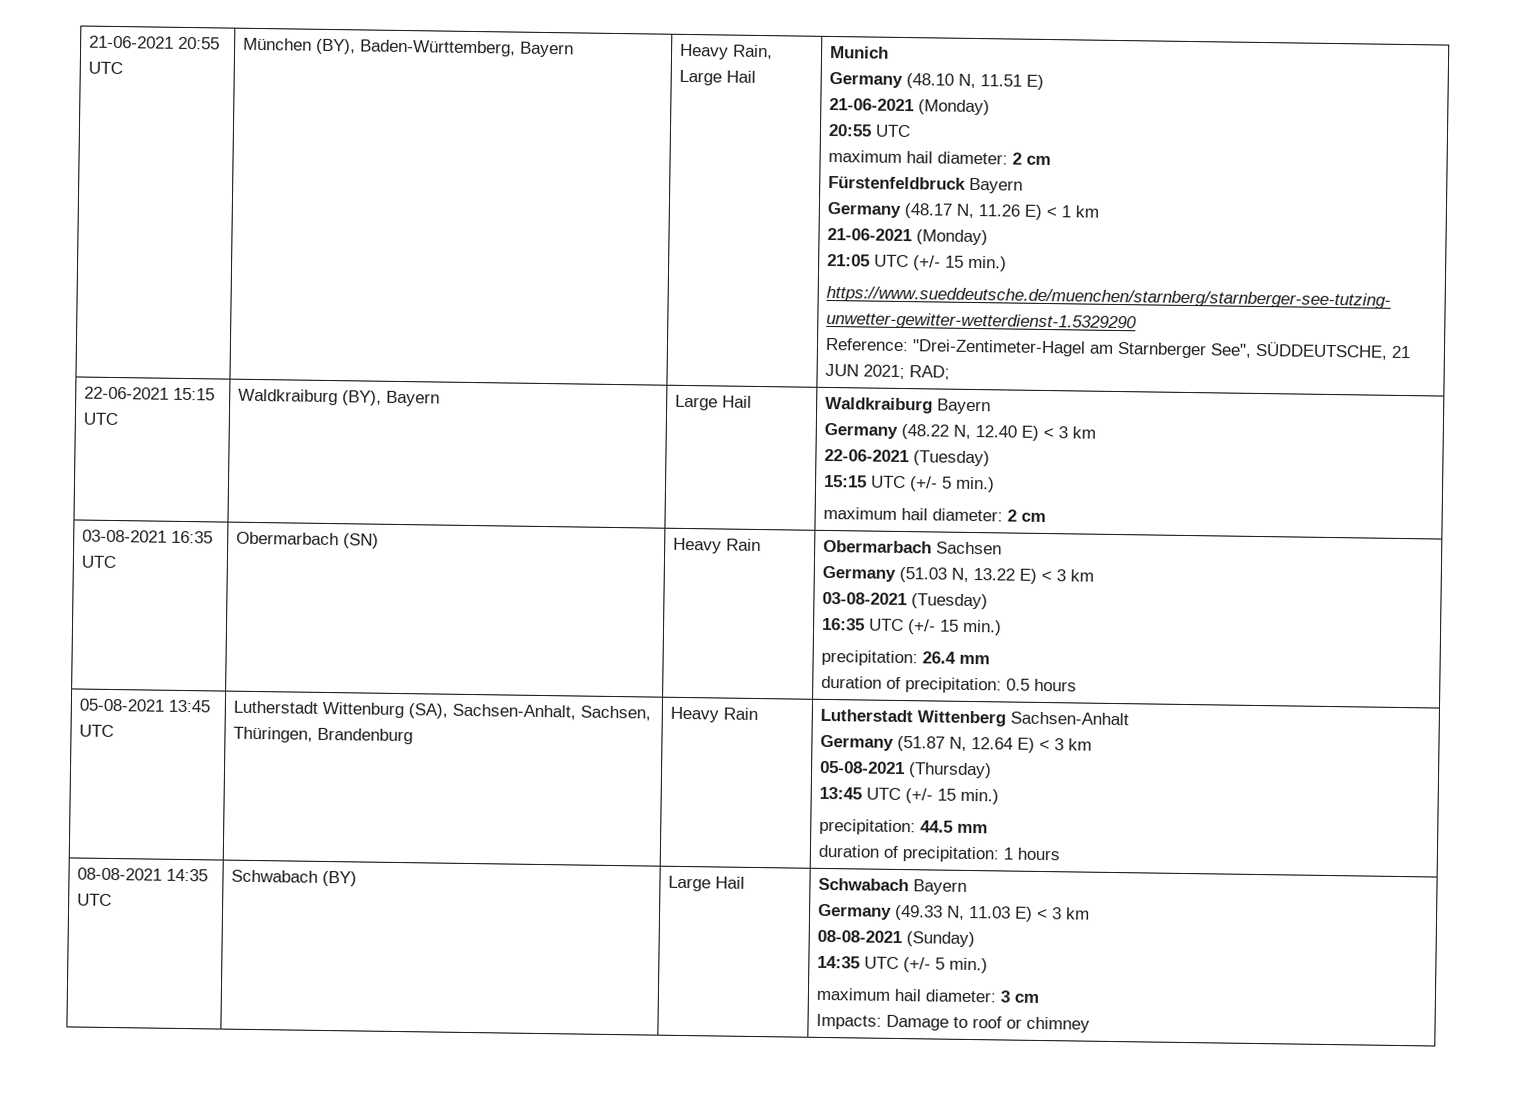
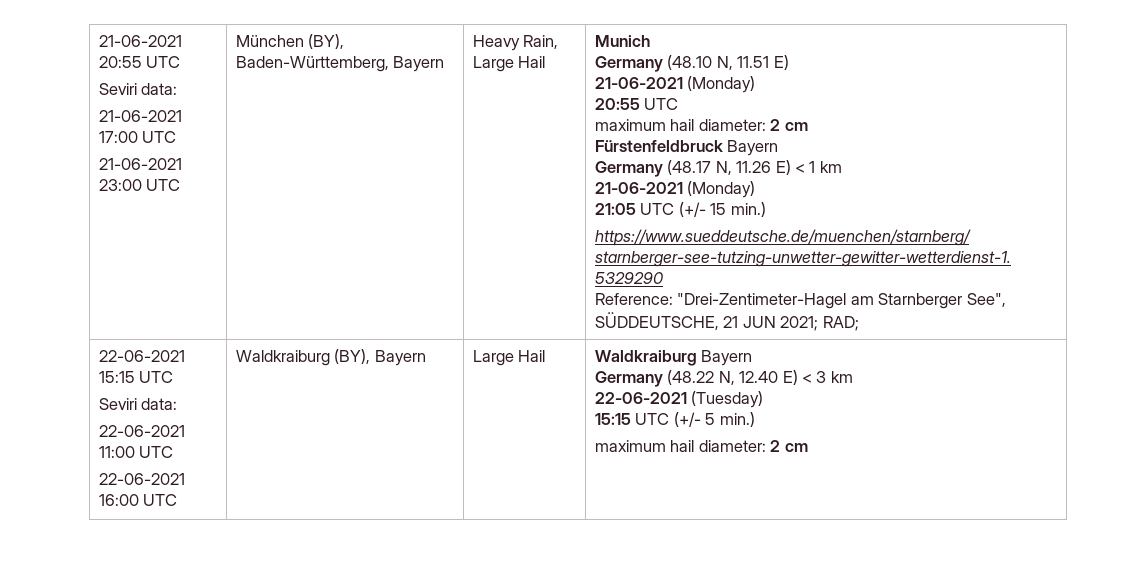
(124, 68) none -> [98,83,178,95] [98,110,182,122] [98,131,177,143] [98,158,182,170] [98,179,181,191] // Seviri data: // 21-06-2021 17:00 UTC // 21-06-2021 23:00 UTC
(119, 419) none -> [98,398,178,410] [98,425,185,437] [98,446,174,458] [98,473,185,485] [98,494,178,506] // Seviri data: // 22-06-2021 11:00 UTC // 22-06-2021 16:00 UTC
[82,529,214,544] [81,555,117,569] [236,531,380,549] [673,537,762,554] [823,539,1003,555] [822,565,1095,584] [822,591,989,610] [822,617,1003,636] [821,649,991,667] [821,675,1078,694] [79,698,211,713] [79,724,115,738] [233,700,652,721] [233,726,414,745] [670,706,759,723] [820,708,1130,727] [820,734,1093,753] [820,760,993,779] [819,786,1000,805] [819,818,989,836] [818,844,1061,863] [77,867,209,882] [77,893,113,907] [231,869,358,887] [668,875,746,892] [818,877,968,895] [817,903,1091,922] [817,929,976,948] [817,955,989,974] [816,987,1040,1003] [816,1013,1091,1033] // 03-08-2021 16:35 UTC | Obermarbach (SN) | Heavy Rain | Obermarbach Sachsen // Germany (51.03 N, 13.22 E) < 3 km // 03-08-2021 (Tuesday) // 16:35 UTC (+/- 15 min.) // precipitation: 26.4 mm // duration of precipitation: 0.5 hours // 05-08-2021 13:45 UTC | Lutherstadt Wittenburg (SA), Sachsen-Anhalt, Sachsen, Thüringen, Brandenburg | Heavy Rain | Lutherstadt Wittenberg Sachsen-Anhalt // Germany (51.87 N, 12.64 E) < 3 km // 05-08-2021 (Thursday) // 13:45 UTC (+/- 15 min.) // precipitation: 44.5 mm // duration of precipitation: 1 hours // 08-08-2021 14:35 UTC | Schwabach (BY) | Large Hail | Schwabach Bayern // Germany (49.33 N, 11.03 E) < 3 km // 08-08-2021 (Sunday) // 14:35 UTC (+/- 5 min.) // maximum hail diameter: 3 cm // Impacts: Damage to roof or chimney -> (808, 447) none

